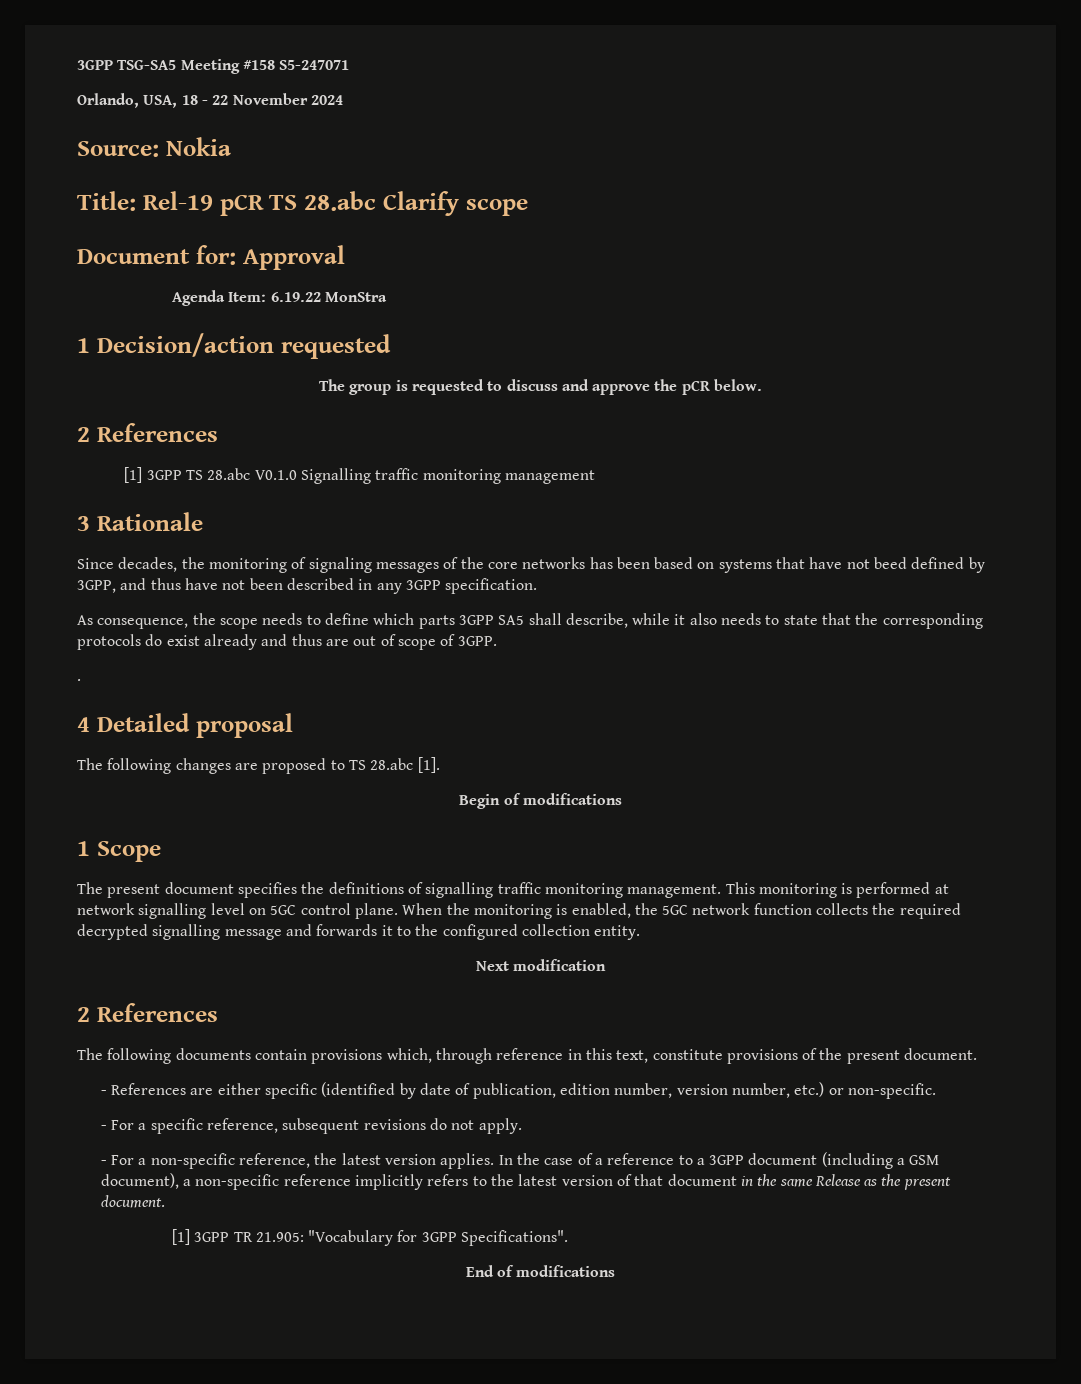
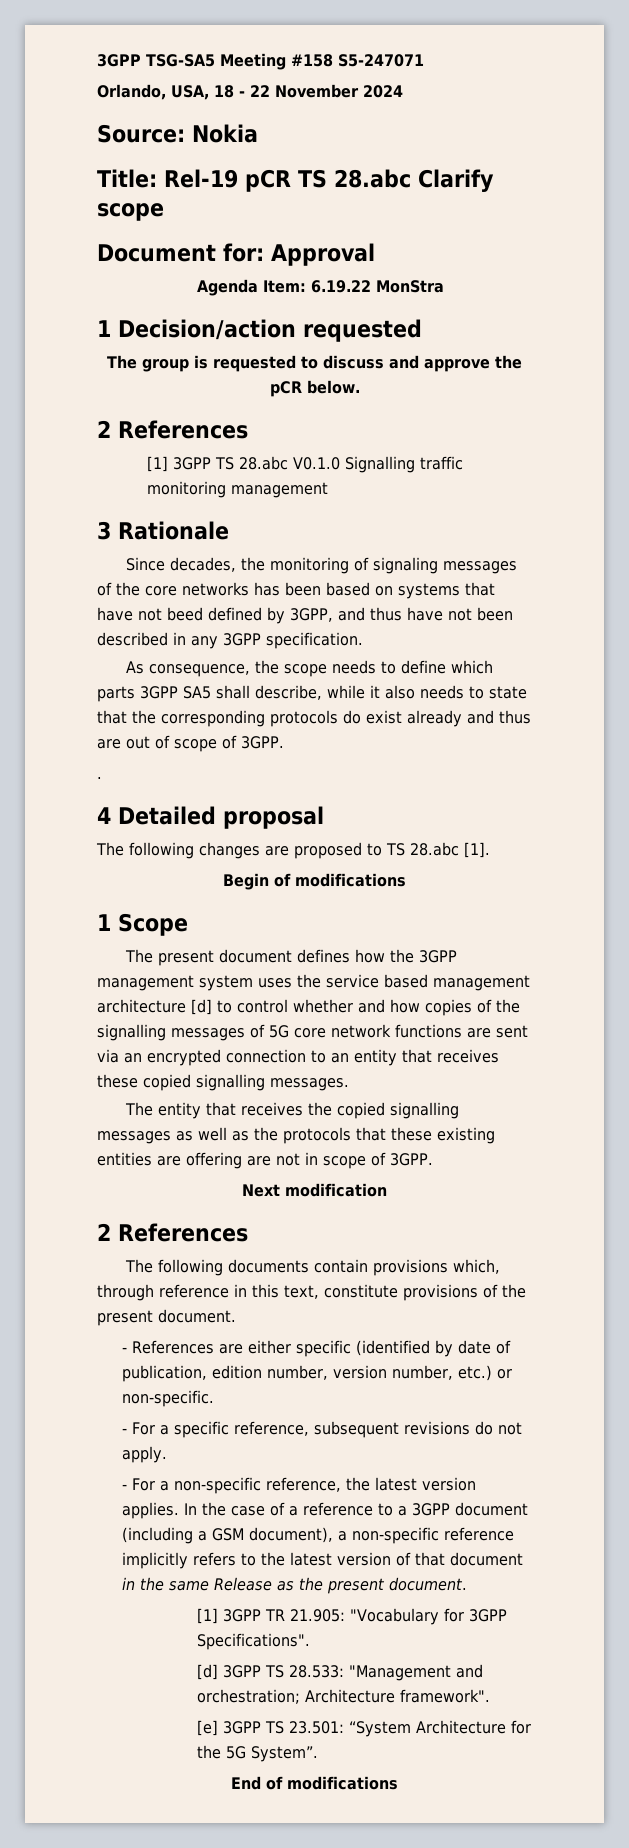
[237,882,949,898] [77,903,961,919] [77,924,641,940] specifies the definitions of signalling traffic monitoring management. This monitoring is performed at network signalling level on 5GC control plane. When the monitoring is enabled, the 5GC network function collects the required decrypted signalling message and forwards it to the configured collection entity. -> [296,949,457,963] [97,974,530,991] [97,999,520,1016] [97,1024,528,1041] [97,1049,499,1066] [97,1074,349,1091] [124,1102,459,1119] [97,1127,495,1144] [97,1152,433,1169] defines how the 3GPP management system uses the service based management architecture [d] to control whether and how copies of the signalling messages of 5G core network functions are sent via an encrypted connection to an entity that receives these copied signalling messages. // The entity that receives the copied signalling messages as well as the protocols that these existing entities are offering are not in scope of 3GPP.
(569, 1238) none -> [197,1664,484,1681] [197,1689,491,1704] [197,1720,532,1737] [197,1745,319,1762] // [d] 3GPP TS 28.533: "Management and orchestration; Architecture framework". // [e] 3GPP TS 23.501: “System Architecture for the 5G System”.

